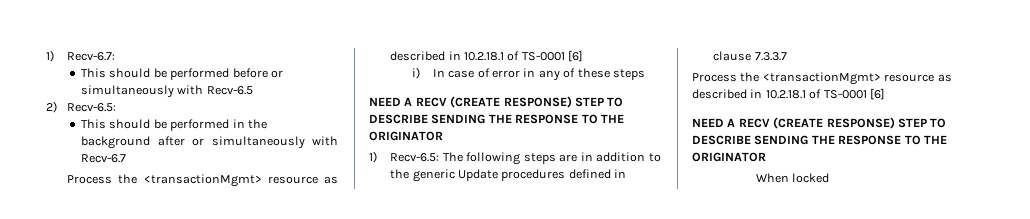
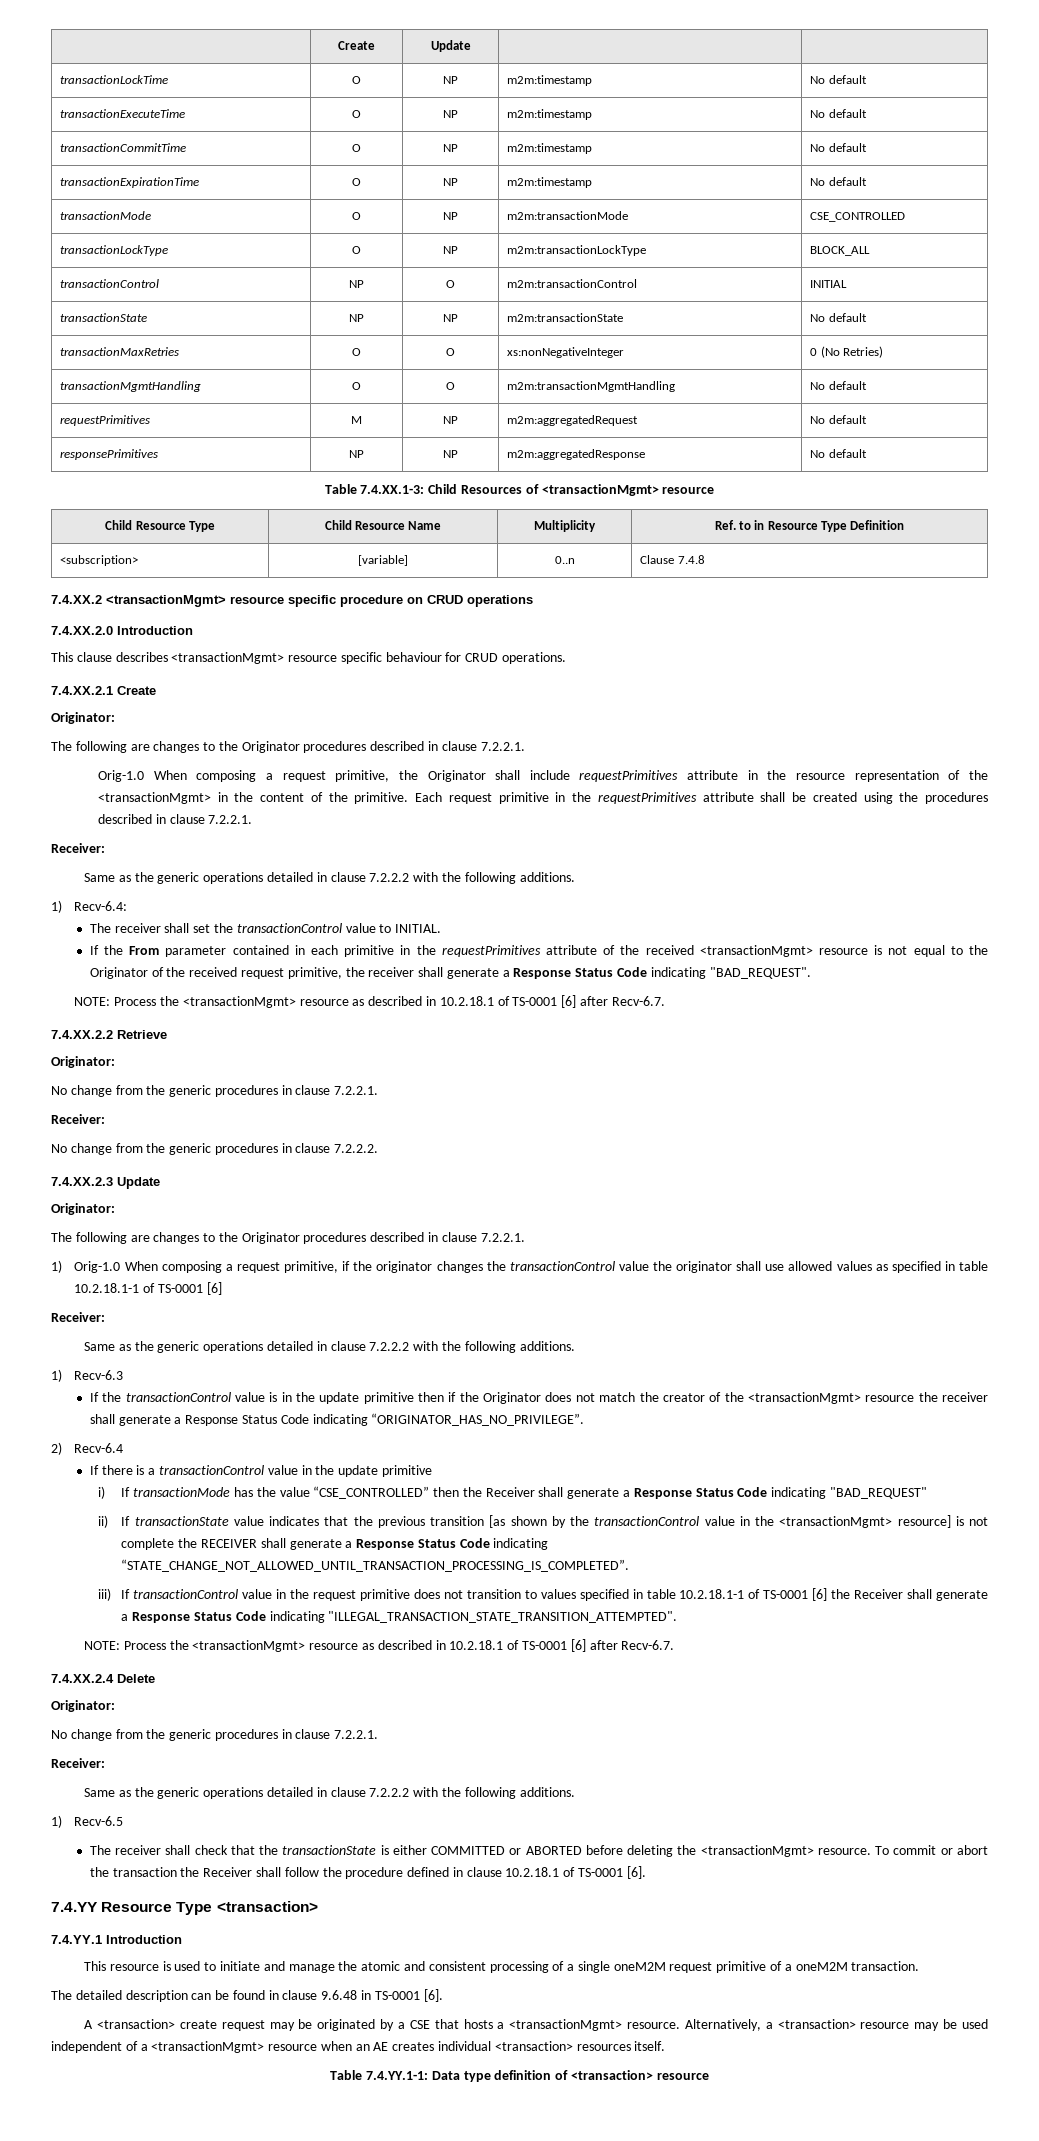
[46,50,116,62] [81,68,283,80] [81,85,253,98] [46,101,117,113] [81,119,267,131] [81,136,339,149] [81,154,127,163] 1) Recv-6.7: // This should be performed before or simultaneously with Recv-6.5 // 2) Recv-6.5: // This should be performed in the background after or simultaneously with Recv-6.7 // -> [338,41,375,50] [430,40,471,52] [60,75,169,84] [352,76,361,84] [443,76,458,84] [507,75,593,86] [810,75,867,84] [60,109,186,118] [352,110,361,118] [443,110,458,118] [507,109,593,120] [810,109,867,118] [60,143,187,152] [352,144,361,152] [443,144,458,152] [507,143,593,154] [810,143,867,152] [60,177,200,188] [352,178,361,186] [443,178,458,186] [507,177,593,188] [810,177,867,186] [60,211,152,220] [352,212,361,220] [443,212,458,220] [507,211,629,220] [810,212,906,222] [60,245,169,256] [352,246,361,254] [443,246,458,254] [507,245,647,256] [810,246,871,256] [60,279,160,288] [349,280,364,288] [446,280,455,288] [507,279,638,288] [810,280,848,288] [60,313,148,322] [349,314,364,322] [443,314,458,322] [507,313,624,322] [810,313,867,322] [60,347,180,356] [352,348,361,356] [446,348,455,356] [507,347,625,358] [810,346,883,358] [60,381,202,392] [352,382,361,390] [446,382,455,390] [507,381,676,392] [810,381,867,390] [60,415,151,426] [351,416,362,424] [443,416,458,424] [507,415,639,426] [810,415,867,424] [60,449,159,460] [349,450,364,458] [443,450,458,458] [507,449,646,460] [810,449,867,458] [324,484,715,496] [105,520,215,532] [324,520,442,530] [534,520,596,532] [714,520,905,532] [60,555,139,566] [358,555,408,566] [554,556,575,564] [640,555,705,564] [51,595,533,607] [51,626,193,635] [51,652,567,664] [51,686,156,695] [51,712,115,724] [51,741,525,753] [97,770,989,782] [97,792,988,804] [97,814,253,824] [51,843,105,853] [84,872,575,884] [51,900,128,913] [89,923,442,933] [89,945,989,957] [89,967,811,979] [74,997,111,1006] | Create | Update | | // transactionLockTime | O | NP | m2m:timestamp | No default // transactionExecuteTime | O | NP | m2m:timestamp | No default // transactionCommitTime | O | NP | m2m:timestamp | No default // transactionExpirationTime | O | NP | m2m:timestamp | No default // transactionMode | O | NP | m2m:transactionMode | CSE_CONTROLLED // transactionLockType | O | NP | m2m:transactionLockType | BLOCK_ALL // transactionControl | NP | O | m2m:transactionControl | INITIAL // transactionState | NP | NP | m2m:transactionState | No default // transactionMaxRetries | O | O | xs:nonNegativeInteger | 0 (No Retries) // transactionMgmtHandling | O | O | m2m:transactionMgmtHandling | No default // requestPrimitives | M | NP | m2m:aggregatedRequest | No default // responsePrimitives | NP | NP | m2m:aggregatedResponse | No default // Table 7.4.XX.1-3: Child Resources of <transactionMgmt> resource // Child Resource Type | Child Resource Name | Multiplicity | Ref. to in Resource Type Definition // <subscription> | [variable] | 0..n | Clause 7.4.8 // 7.4.XX.2 <transactionMgmt> resource specific procedure on CRUD operations // 7.4.XX.2.0 Introduction // This clause describes <transactionMgmt> resource specific behaviour for CRUD operations. // 7.4.XX.2.1 Create // Originator: // The following are changes to the Originator procedures described in clause 7.2.2.1. // Orig-1.0 When composing a request primitive, the Originator shall include requestPrimitives attribute in the resource representation of the <transactionMgmt> in the content of the primitive. Each request primitive in the requestPrimitives attribute shall be created using the procedures described in clause 7.2.2.1. // Receiver: // Same as the generic operations detailed in clause 7.2.2.2 with the following additions. // 1) Recv-6.4: // The receiver shall set the transactionControl value to INITIAL. // If the From parameter contained in each primitive in the requestPrimitives attribute of the received <transactionMgmt> resource is not equal to the Originator of the received request primitive, the receiver shall generate a Response Status Code indicating "BAD_REQUEST". // NOTE:
[411,67,645,81] [369,96,624,108] [369,114,624,124] [369,131,443,141] [369,151,661,165] [390,169,627,182] [713,51,787,61] // i) In case of error in any of these steps // NEED A RECV (CREATE RESPONSE) STEP TO DESCRIBE SENDING THE RESPONSE TO THE ORIGINATOR // 1) Recv-6.5: The following steps are in addition to the generic Update procedures defined in clause 7.3.3.7 // -> [579,996,665,1006] [51,1030,167,1039] [51,1056,115,1068] [51,1085,379,1097] [51,1114,105,1124] [51,1143,379,1155] [51,1177,160,1189] [51,1203,115,1215] [51,1232,525,1244] [51,1260,989,1273] [74,1282,222,1295] [51,1312,105,1322] [84,1341,575,1353] [51,1369,124,1382] [89,1392,989,1404] [89,1413,585,1426] [51,1442,124,1455] [89,1465,432,1477] [97,1486,927,1499] [97,1515,989,1528] [121,1538,549,1550] [121,1559,630,1572] [97,1588,988,1601] [121,1611,678,1623] [84,1641,121,1650] after Recv-6.7. // 7.4.XX.2.2 Retrieve // Originator: // No change from the generic procedures in clause 7.2.2.1. // Receiver: // No change from the generic procedures in clause 7.2.2.2. // 7.4.XX.2.3 Update // Originator: // The following are changes to the Originator procedures described in clause 7.2.2.1. // 1) Orig-1.0 When composing a request primitive, if the originator changes the transactionControl value the originator shall use allowed values as specified in table 10.2.18.1-1 of TS-0001 [6] // Receiver: // Same as the generic operations detailed in clause 7.2.2.2 with the following additions. // 1) Recv-6.3 // If the transactionControl value is in the update primitive then if the Originator does not match the creator of the <transactionMgmt> resource the receiver shall generate a Response Status Code indicating “ORIGINATOR_HAS_NO_PRIVILEGE”. // 2) Recv-6.4 // If there is a transactionControl value in the update primitive // i) If transactionMode has the value “CSE_CONTROLLED” then the Receiver shall generate a Response Status Code indicating "BAD_REQUEST" // ii) If transactionState value indicates that the previous transition [as shown by the transactionControl value in the <transactionMgmt> resource] is not complete the RECEIVER shall generate a Response Status Code indicating “STATE_CHANGE_NOT_ALLOWED_UNTIL_TRANSACTION_PROCESSING_IS_COMPLETED”. // iii) If transactionControl value in the request primitive does not transition to values specified in table 10.2.18.1-1 of TS-0001 [6] the Receiver shall generate a Response Status Code indicating "ILLEGAL_TRANSACTION_STATE_TRANSITION_ATTEMPTED". // NOTE:
[692,117,947,129] [692,135,947,145] [692,152,766,162] [755,173,830,183] // NEED A RECV (CREATE RESPONSE) STEP TO DESCRIBE SENDING THE RESPONSE TO THE ORIGINATOR // When locked -> [589,1640,675,1650] [51,1674,155,1683] [51,1700,115,1712] [51,1729,379,1741] [51,1758,105,1768] [84,1787,575,1799] [51,1815,124,1828] [89,1845,988,1857] [89,1866,646,1879] [51,1901,318,1915] [51,1935,182,1944] [84,1961,920,1973] [51,1989,443,2002] [84,2019,988,2031] [51,2041,666,2053] [330,2070,709,2082] after Recv-6.7. // 7.4.XX.2.4 Delete // Originator: // No change from the generic procedures in clause 7.2.2.1. // Receiver: // Same as the generic operations detailed in clause 7.2.2.2 with the following additions. // 1) Recv-6.5 // The receiver shall check that the transactionState is either COMMITTED or ABORTED before deleting the <transactionMgmt> resource. To commit or abort the transaction the Receiver shall follow the procedure defined in clause 10.2.18.1 of TS-0001 [6]. // 7.4.YY Resource Type <transaction> // 7.4.YY.1 Introduction // This resource is used to initiate and manage the atomic and consistent processing of a single oneM2M request primitive of a oneM2M transaction. // The detailed description can be found in clause 9.6.48 in TS-0001 [6]. // A <transaction> create request may be originated by a CSE that hosts a <transactionMgmt> resource. Alternatively, a <transaction> resource may be used independent of a <transactionMgmt> resource when an AE creates individual <transaction> resources itself. // Table 7.4.YY.1-1: Data type definition of <transaction> resource

